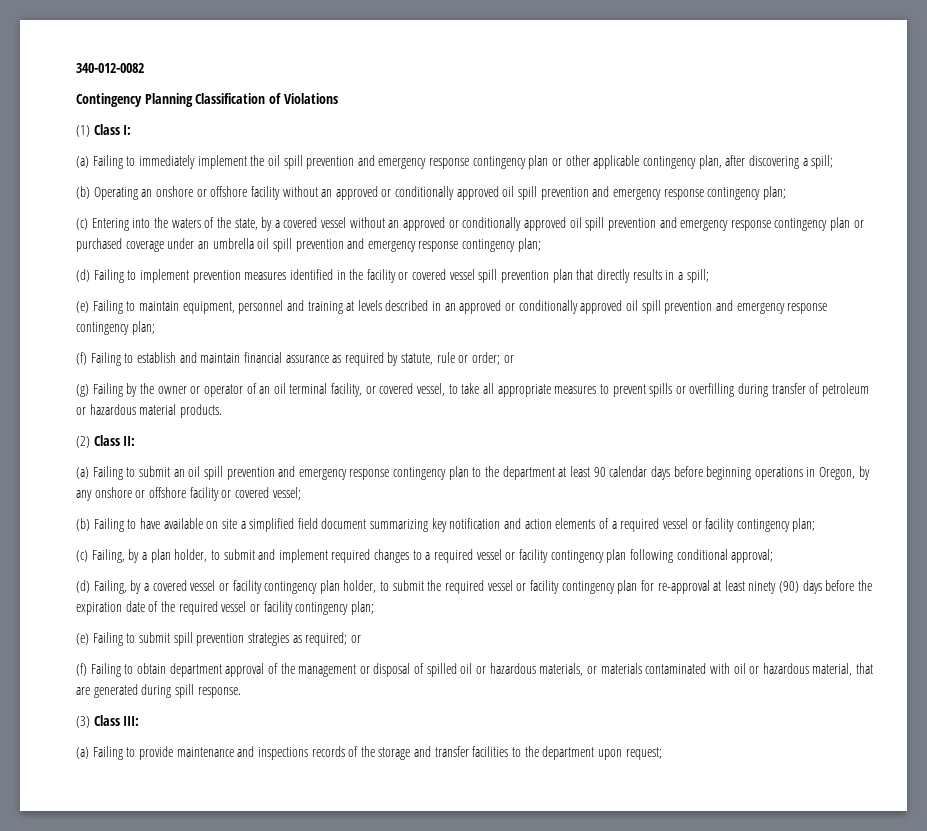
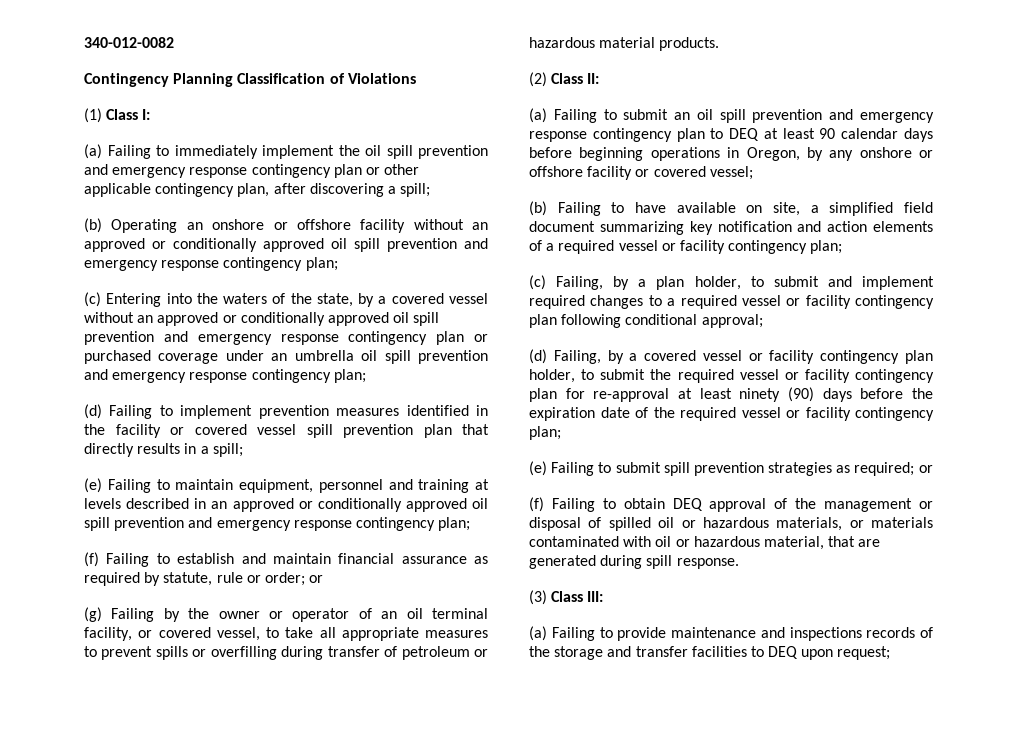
[485,466,555,480] the department -> [729,128,760,141] DEQ
[221,519,237,529] site -> [773,202,800,216] site,
[169,663,222,677] department -> [672,498,703,511] DEQ
[524,746,595,760] the department -> [768,646,799,659] DEQ

